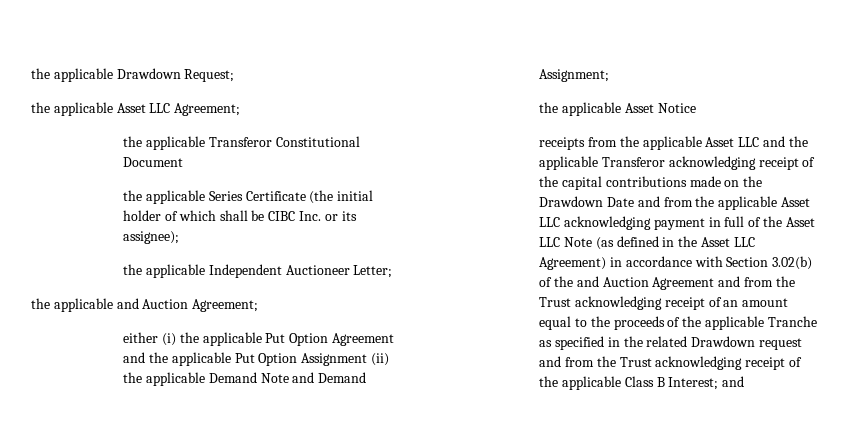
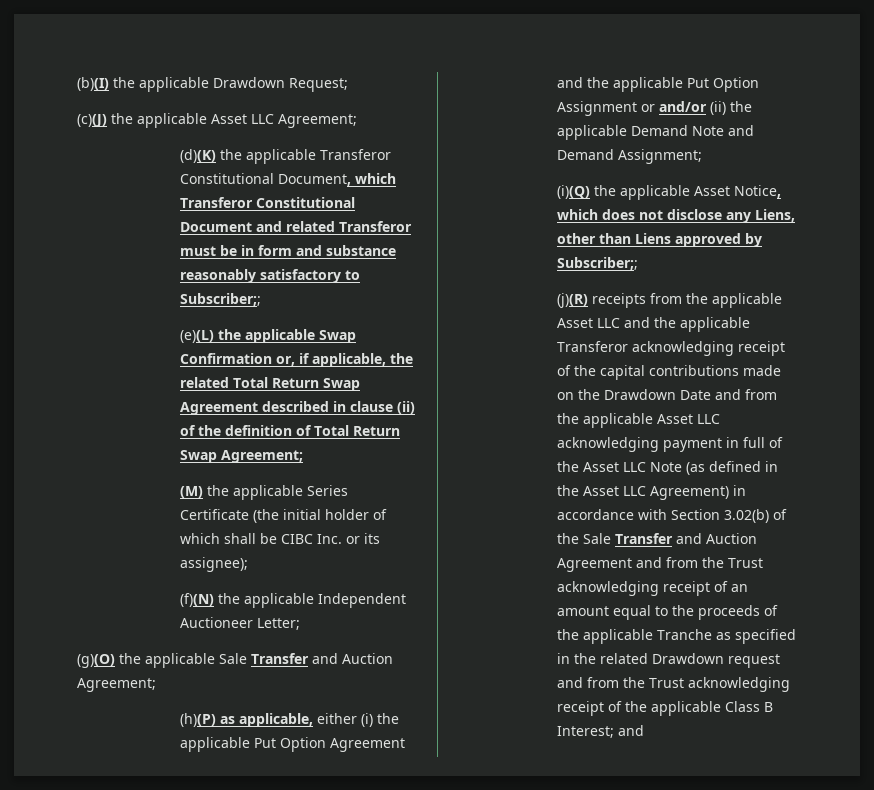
(31, 73) none -> [77,77,109,91] (b)(I)
(235, 75) none -> [77,114,107,127] (c)(J)
(241, 109) none -> [179,149,216,163] (d)(K)
[123,157,184,167] Document // -> [277,173,396,186] [179,197,355,208] [179,221,412,232] [179,245,396,256] [179,269,360,283] [179,293,261,306] [179,329,356,343] [179,353,413,367] [179,377,360,391] [179,401,415,415] [179,425,400,436] [179,450,303,463] [179,486,203,498] Document, which Transferor Constitutional Document and related Transferor must be in form and substance reasonably satisfactory to Subscriber;; // (e)(L) the applicable Swap Confirmation or, if applicable, the related Total Return Swap Agreement described in clause (ii) of the definition of Total Return Swap Agreement; // (M)
(180, 237) none -> [179,593,214,607] (f)(N)
[31,298,113,312] the applicable -> [77,653,309,668] (g)(O) the applicable Sale Transfer
(259, 305) none -> [179,713,313,727] (h)(P) as applicable,
(368, 359) none -> [640,101,707,112] or and/or
[539,102,696,116] the applicable Asset Notice // -> [556,185,781,200] [556,209,795,223] [556,233,762,247] [556,257,638,270] [556,293,588,308] (i)(Q) the applicable Asset Notice, which does not disclose any Liens, other than Liens approved by Subscriber;; // (j)(R)
(574, 281) none -> [582,533,673,544] Sale Transfer

